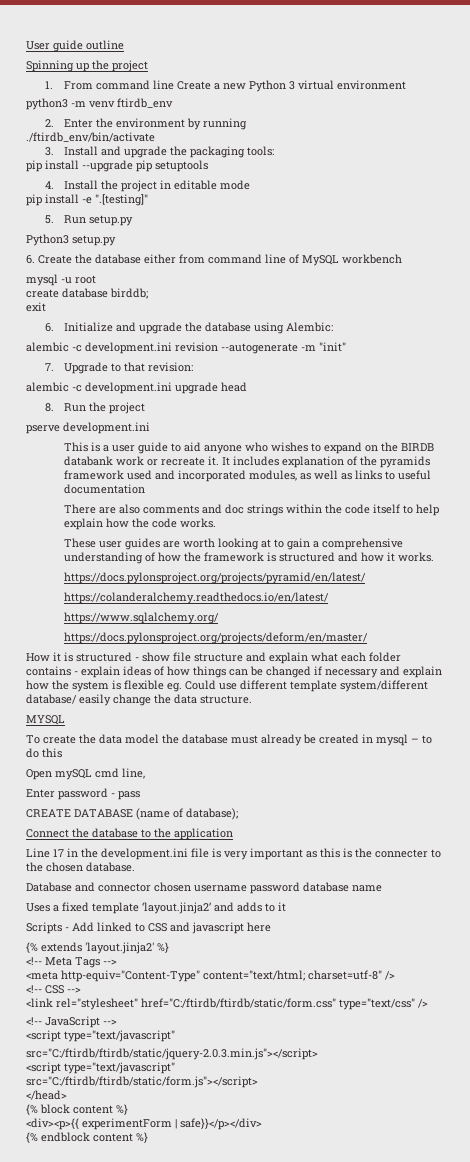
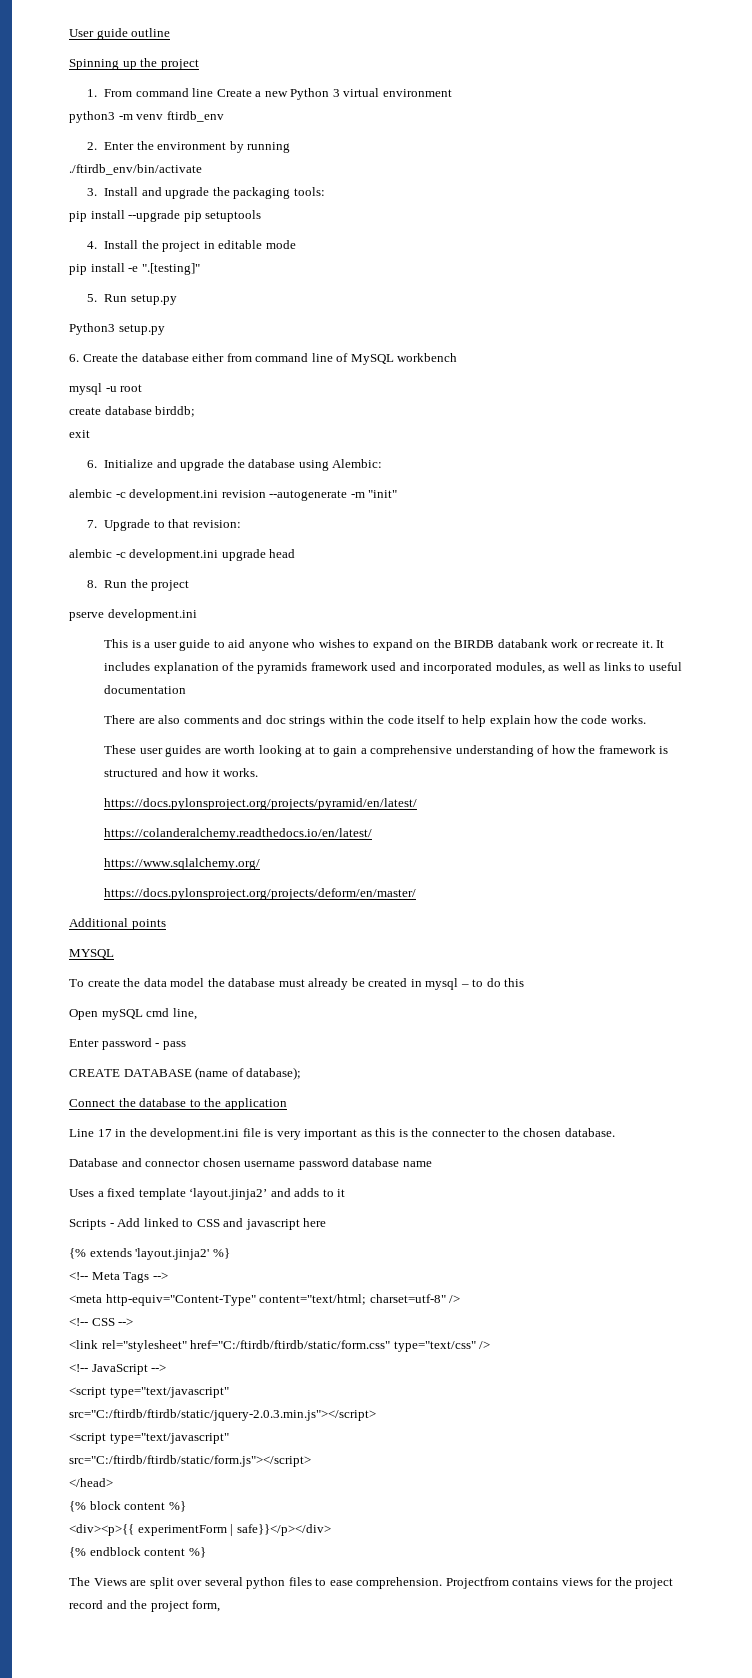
[26,652,401,664] [26,666,442,678] [26,680,428,692] [26,694,252,706] How it is structured - show file structure and explain what each folder contains - explain ideas of how things can be changed if necessary and explain how the system is flexible eg. Could use different template system/different database/ easily change the data structure. -> [69,918,166,930] Additional points
(148, 1137) none -> [69,1577,674,1589] [69,1600,221,1612] // The Views are split over several python files to ease comprehension. Projectfrom contains views for the project record and the project form,

